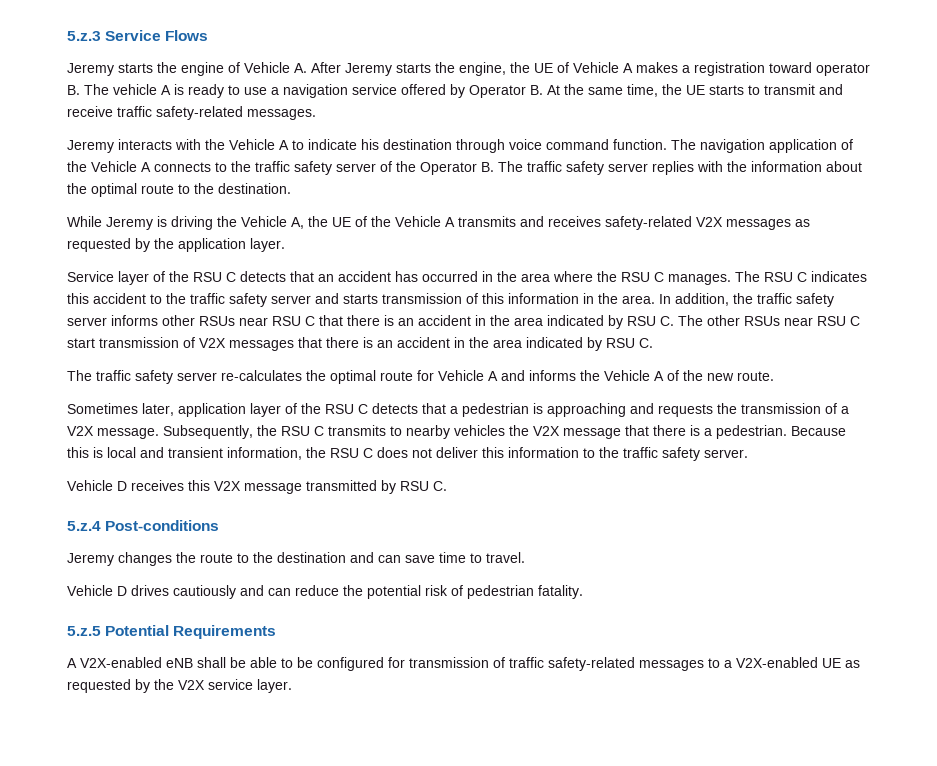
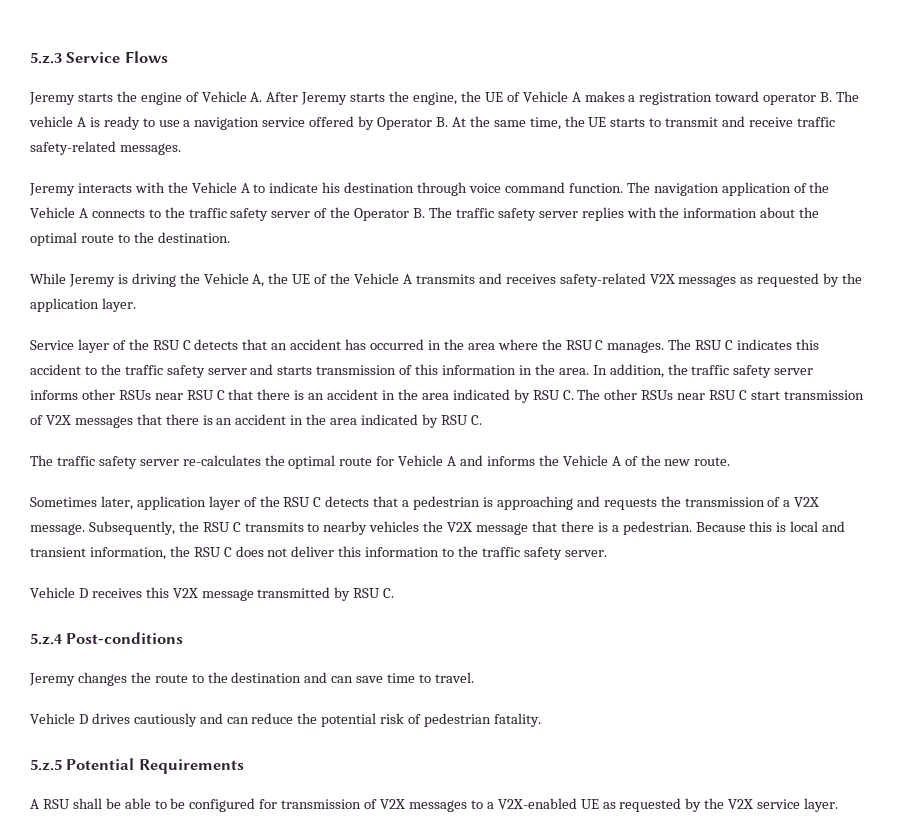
[80,657,193,668] V2X-enabled eNB -> [42,799,70,809] RSU
[509,657,635,671] traffic safety-related -> [380,799,406,809] V2X

